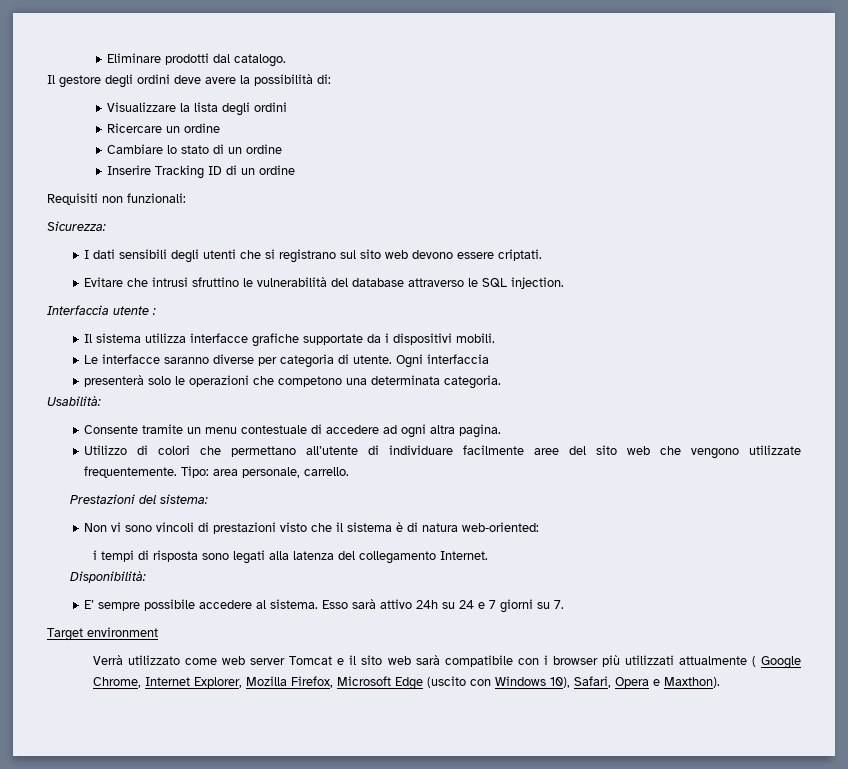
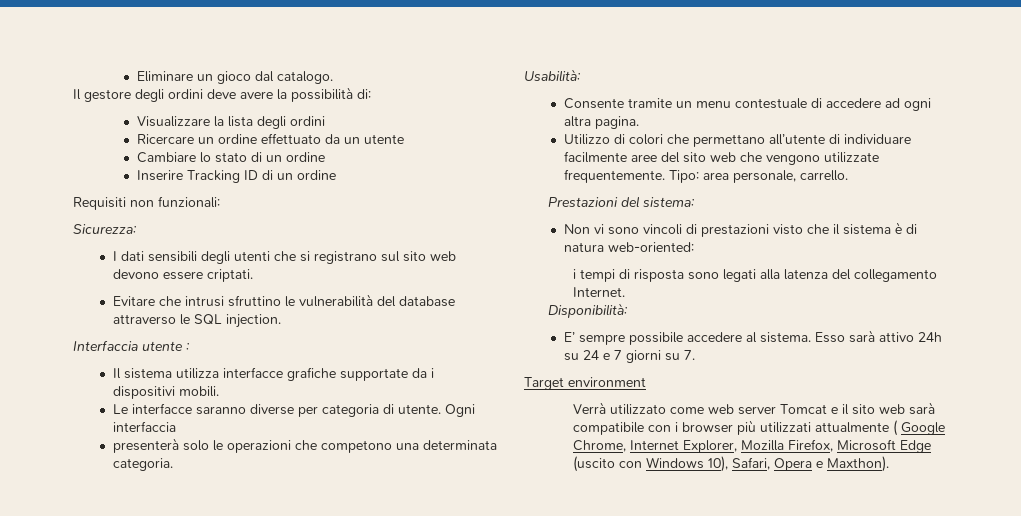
[165,53,210,65] prodotti -> [196,71,251,84] un gioco
(221, 128) none -> [260,133,404,144] effettuato da un utente

